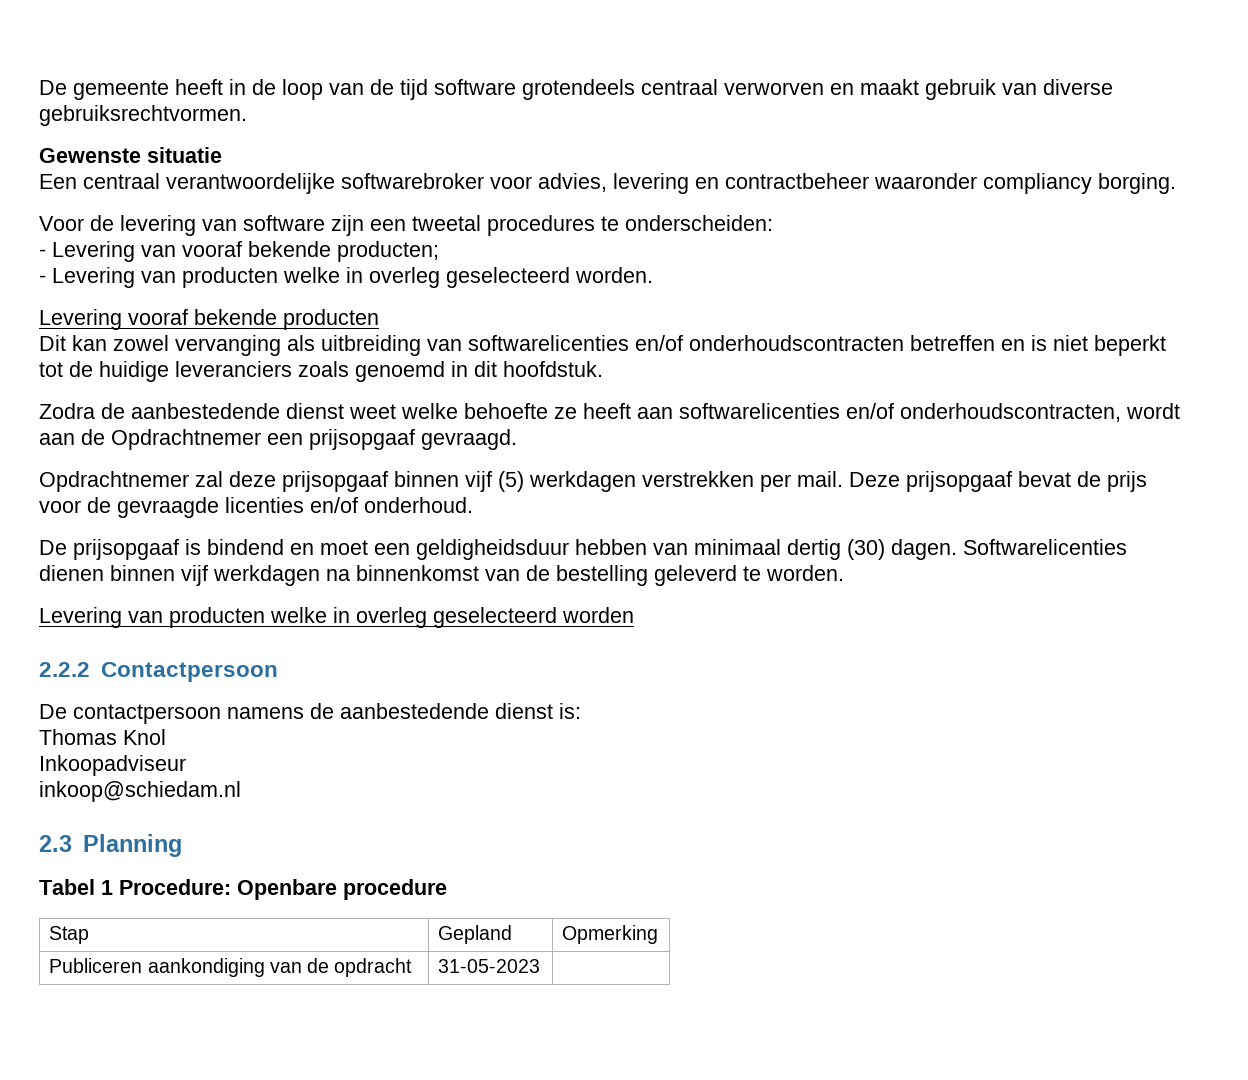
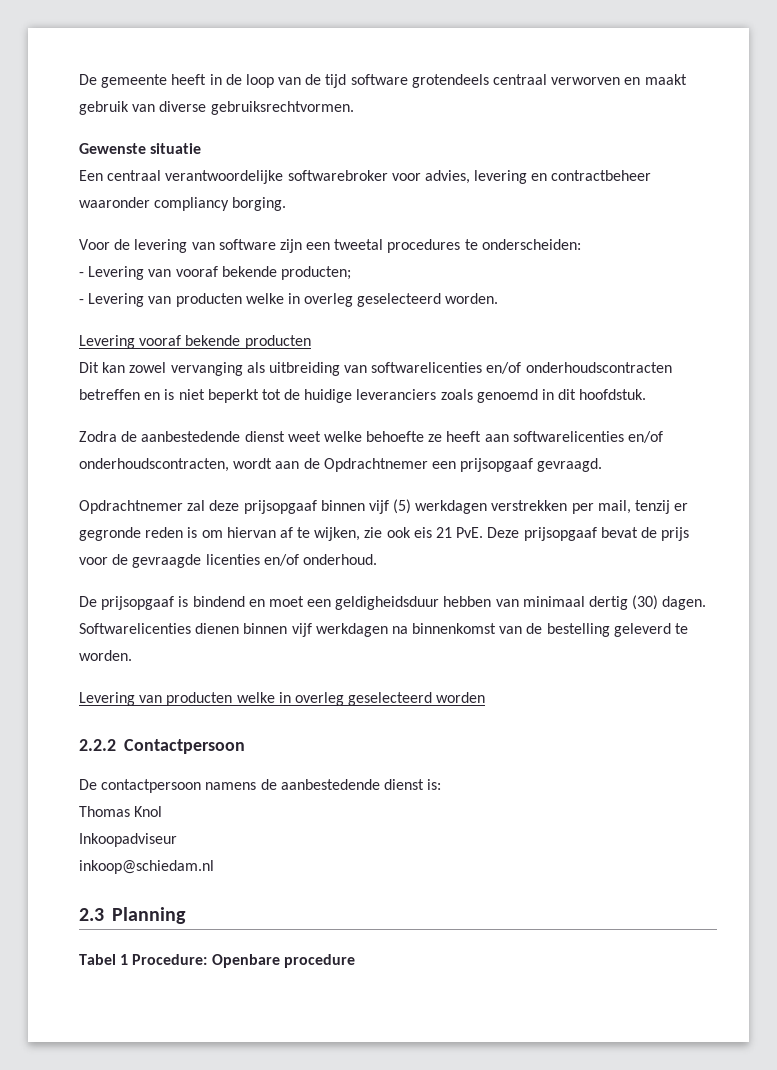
[797,471,843,487] mail. -> [597,500,689,514] [79,527,484,541] mail, tenzij er gegronde reden is om hiervan af te wijken, zie ook eis 21 PvE.
[49,926,90,944] [438,925,513,944] [562,925,659,944] [49,958,413,977] [438,959,541,973] // Stap | Gepland | Opmerking // Publiceren aankondiging van de opdracht | 31-05-2023 | -> (355, 961) none

